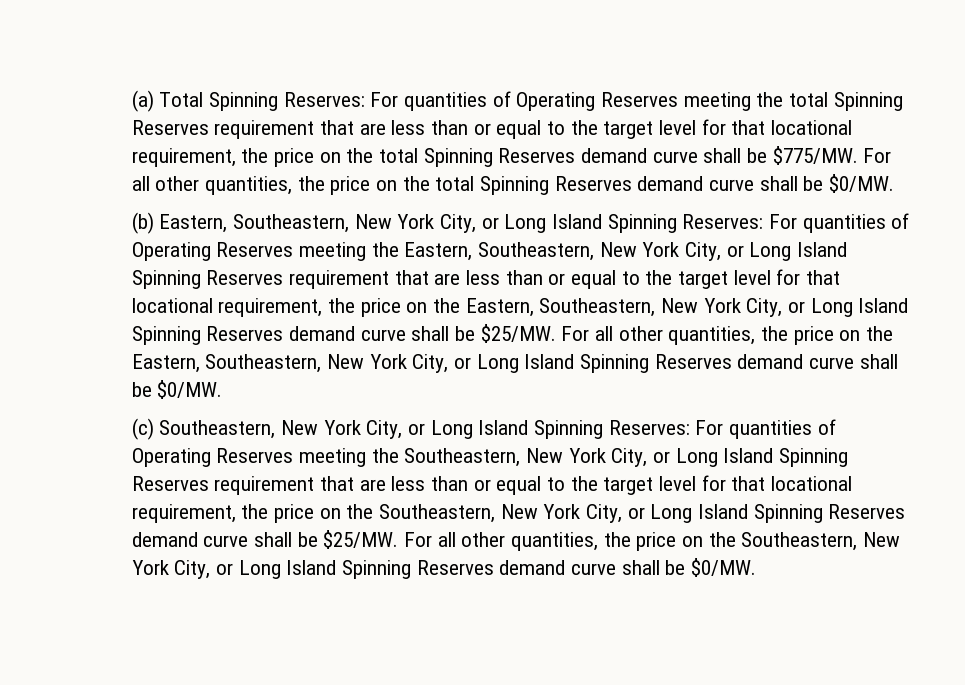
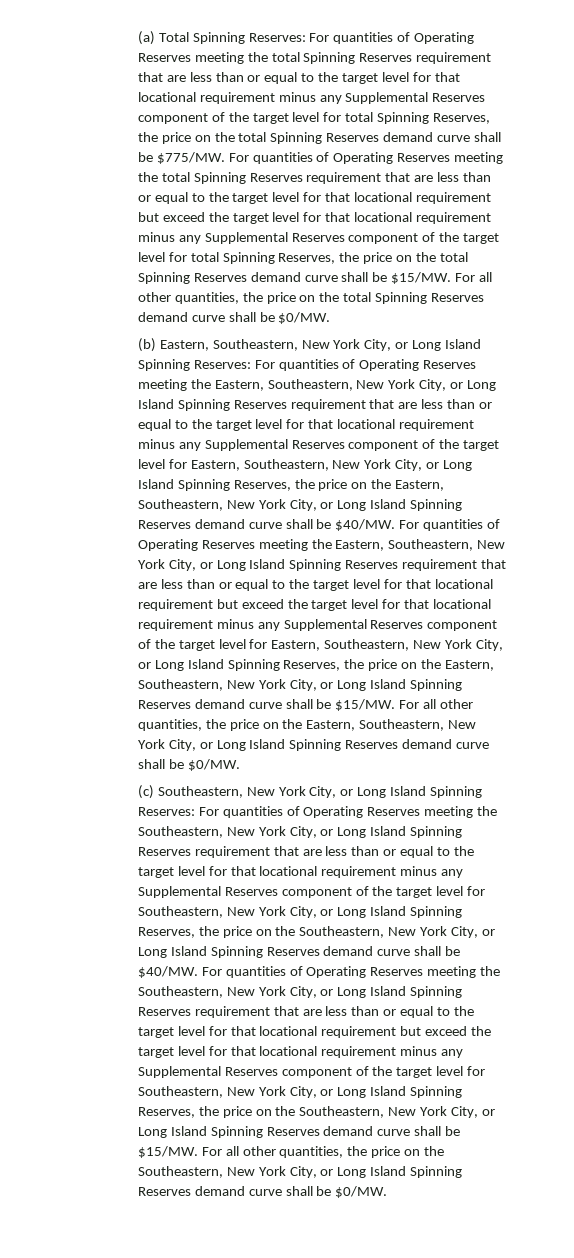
[131,148,236,167] requirement, -> [199,92,486,104] [137,112,491,124] requirement minus any Supplemental Reserves component of the target level for total Spinning Reserves,
(892, 155) none -> [252,152,504,164] [137,172,492,184] [137,192,491,204] [137,212,492,224] [137,232,500,244] [137,252,468,264] [137,272,476,284] quantities of Operating Reserves meeting the total Spinning Reserves requirement that are less than or equal to the target level for that locational requirement but exceed the target level for that locational requirement minus any Supplemental Reserves component of the target level for total Spinning Reserves, the price on the total Spinning Reserves demand curve shall be $15/MW. For
[218,298,323,317] requirement, -> [399,419,475,431] [137,439,500,451] [137,459,473,471] [137,479,291,491] requirement minus any Supplemental Reserves component of the target level for Eastern, Southeastern, New York City, or Long Island Spinning Reserves,
[480,324,556,343] $25/MW. -> [335,519,501,531] [137,539,506,551] [137,559,507,571] [137,579,493,591] [137,599,492,611] [137,619,498,631] [137,639,503,651] [137,659,494,671] [137,679,463,691] [137,699,396,711] $40/MW. For quantities of Operating Reserves meeting the Eastern, Southeastern, New York City, or Long Island Spinning Reserves requirement that are less than or equal to the target level for that locational requirement but exceed the target level for that locational requirement minus any Supplemental Reserves component of the target level for Eastern, Southeastern, New York City, or Long Island Spinning Reserves, the price on the Eastern, Southeastern, New York City, or Long Island Spinning Reserves demand curve shall be $15/MW.
[131,504,236,523] requirement, -> [321,866,464,878] [137,886,486,898] [137,906,463,918] [137,927,195,938] requirement minus any Supplemental Reserves component of the target level for Southeastern, New York City, or Long Island Spinning Reserves,
[323,530,399,549] $25/MW. -> [137,966,501,978] [137,986,463,998] [137,1006,474,1018] [137,1026,492,1038] [137,1046,464,1058] [137,1066,486,1078] [137,1086,463,1098] [137,1106,495,1118] [137,1126,461,1138] [137,1146,198,1158] $40/MW. For quantities of Operating Reserves meeting the Southeastern, New York City, or Long Island Spinning Reserves requirement that are less than or equal to the target level for that locational requirement but exceed the target level for that locational requirement minus any Supplemental Reserves component of the target level for Southeastern, New York City, or Long Island Spinning Reserves, the price on the Southeastern, New York City, or Long Island Spinning Reserves demand curve shall be $15/MW.

